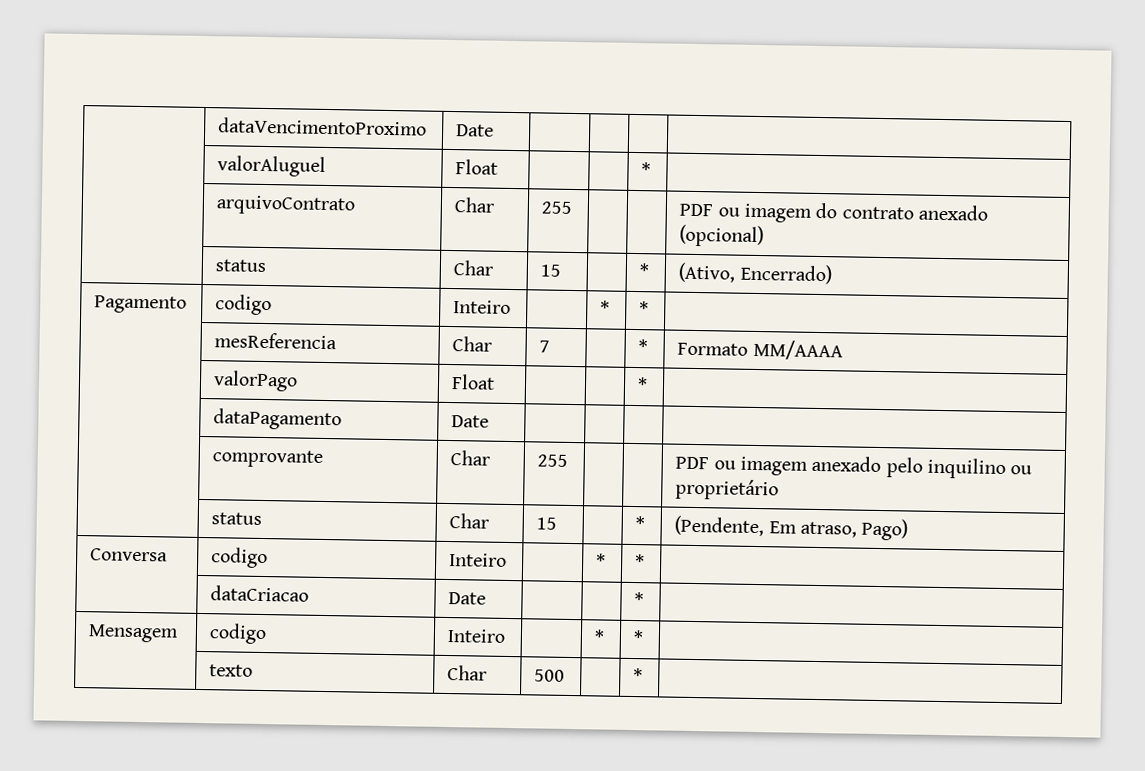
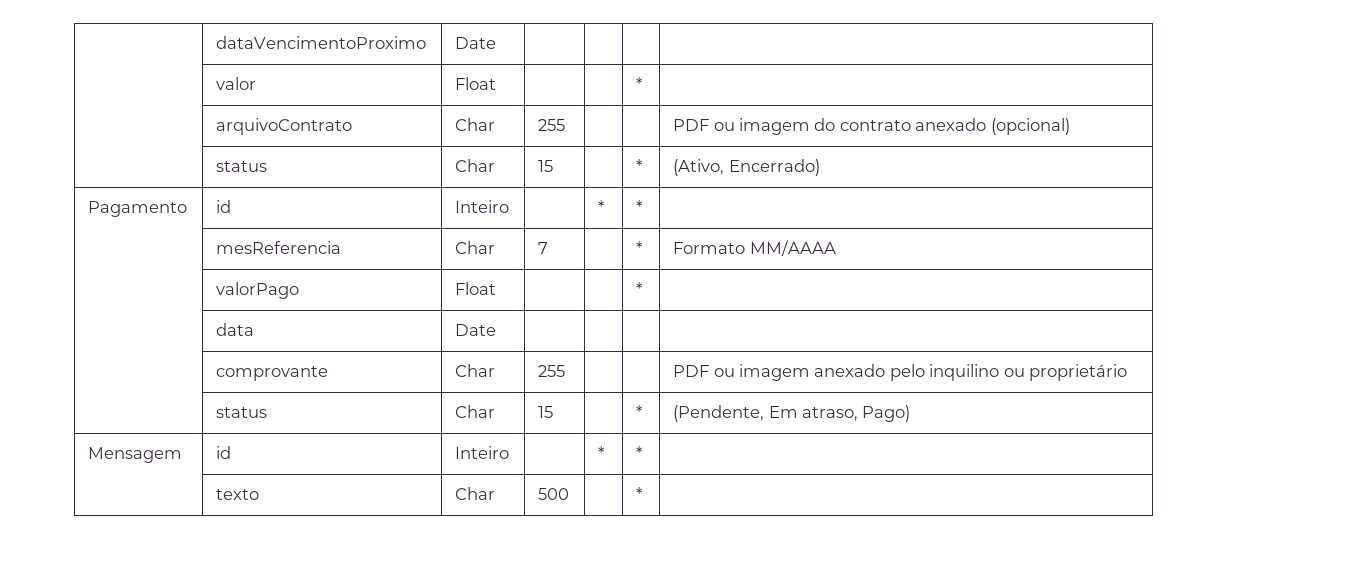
[217,155,327,177] valorAluguel -> [216,77,257,90] valor
[215,294,273,316] codigo -> [216,200,232,213] id
[213,408,343,431] dataPagamento -> [216,323,255,336] data
[90,548,169,562] [211,547,269,569] [449,553,508,567] [596,553,607,569] [635,554,646,570] [210,585,310,602] [448,592,487,605] [634,592,645,608] // Conversa | codigo | Inteiro | | * | * | // | dataCriacao | Date | | | * | -> (911, 413) none
[209,623,268,645] codigo -> [216,446,232,459] id

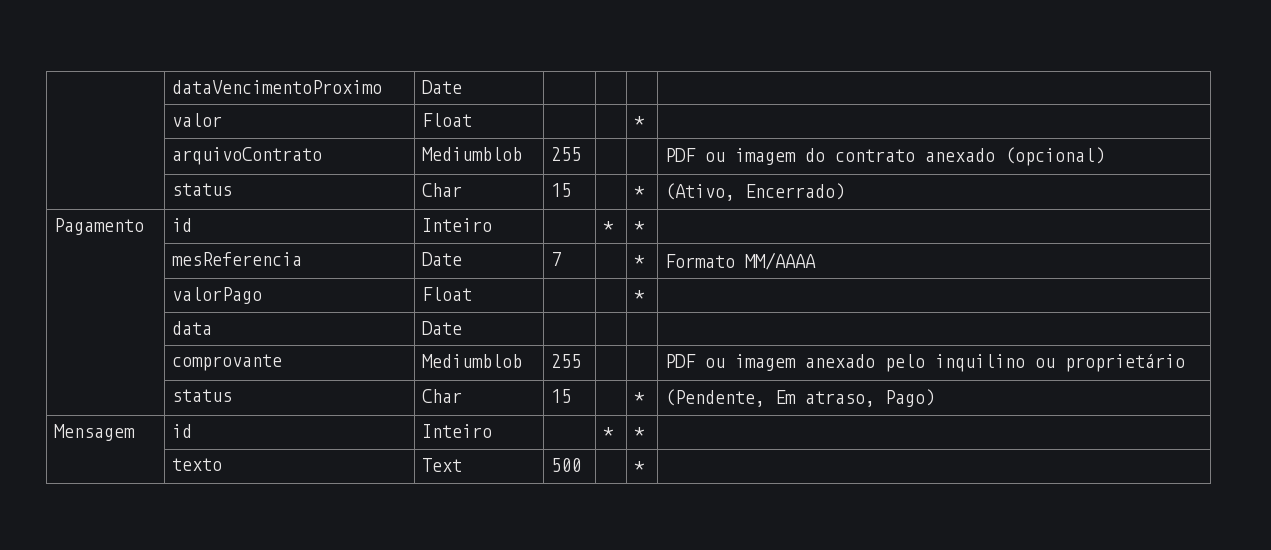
[455,118,496,131] Char -> [422,147,523,161] Mediumblob
[455,241,496,254] Char -> [422,252,463,266] Date
[455,364,496,377] Char -> [422,354,523,368] Mediumblob
[455,487,496,500] Char -> [422,458,463,472] Text

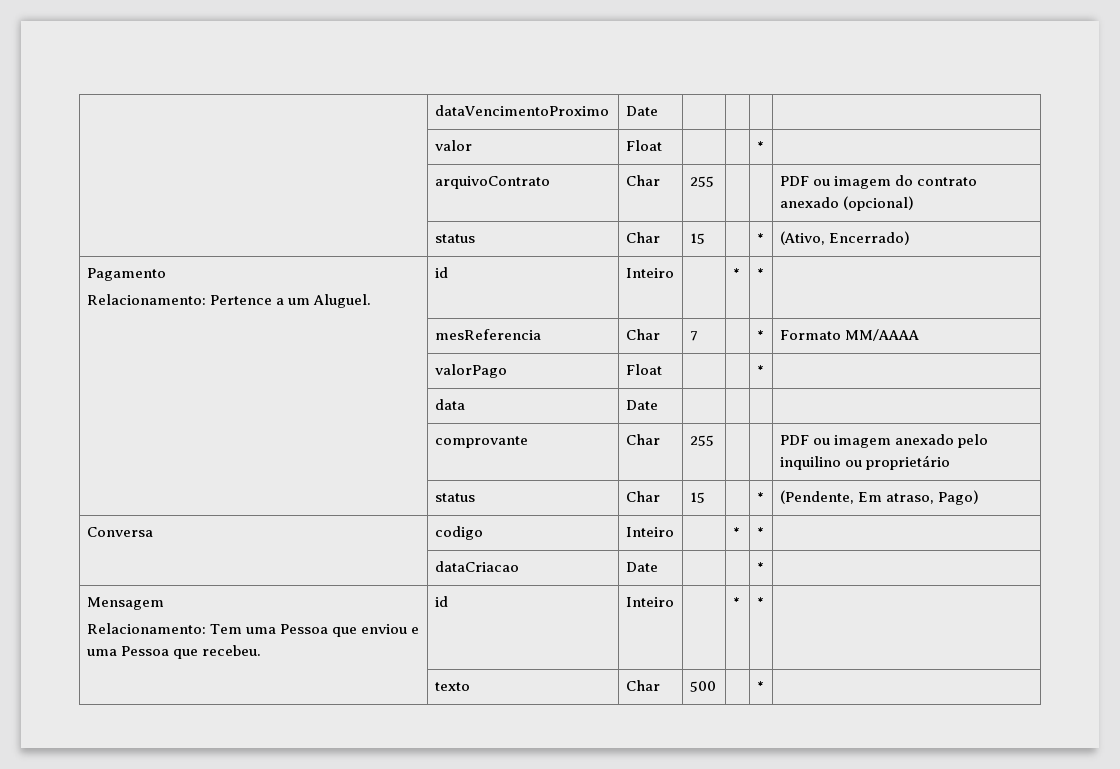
[422,147,523,161] Mediumblob -> [625,175,660,186] Char
(145, 226) none -> [86,294,372,308] // Relacionamento: Pertence a um Aluguel.
[422,252,463,266] Date -> [625,329,660,340] Char
[422,354,523,368] Mediumblob -> [625,434,660,445] Char
[54,424,136,441] Mensagem -> [86,527,153,537] [434,526,483,540] [625,527,674,537] [732,527,740,537] [756,527,764,537] [434,561,519,572] [625,562,658,572] [756,562,764,572] [86,597,164,610] [86,623,420,637] [86,645,261,659] Conversa | codigo | Inteiro | | * | * | // | dataCriacao | Date | | | * | // Mensagem // Relacionamento: Tem uma Pessoa que enviou e uma Pessoa que recebeu.
[422,458,463,472] Text -> [625,680,660,691] Char

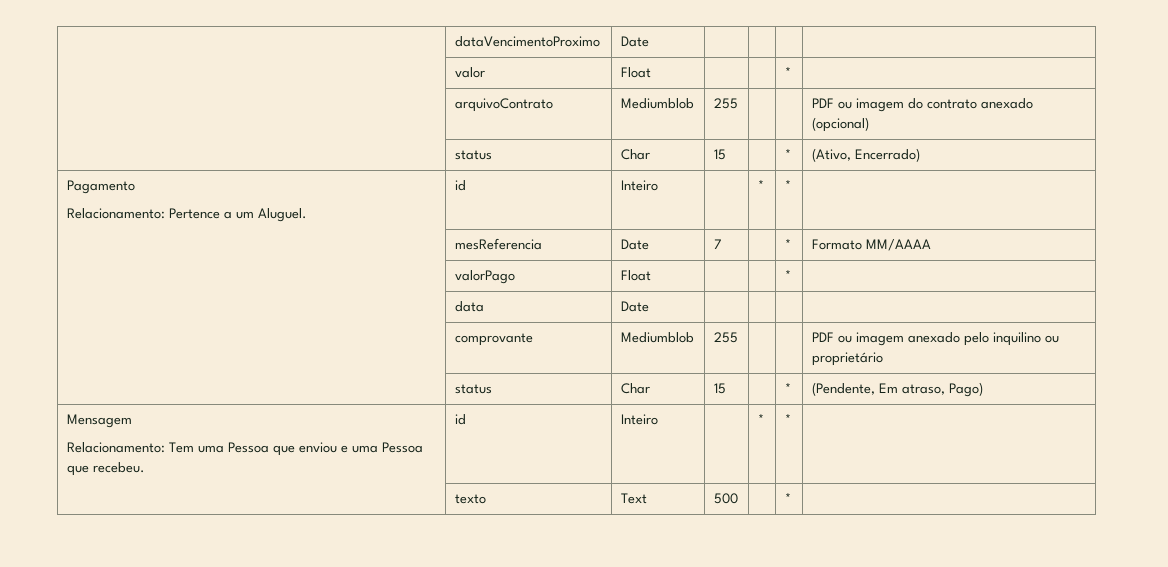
[625,175,660,186] Char -> [620,98,694,109] Mediumblob
[625,329,660,340] Char -> [620,239,649,250] Date
[625,434,660,445] Char -> [620,332,694,343] Mediumblob
[86,527,153,537] [434,526,483,540] [625,527,674,537] [732,527,740,537] [756,527,764,537] [434,561,519,572] [625,562,658,572] [756,562,764,572] // Conversa | codigo | Inteiro | | * | * | // | dataCriacao | Date | | | * | -> (983, 389) none
[625,680,660,691] Char -> [620,493,647,504] Text

